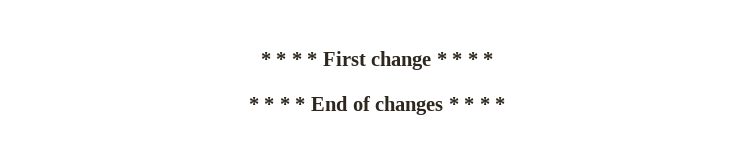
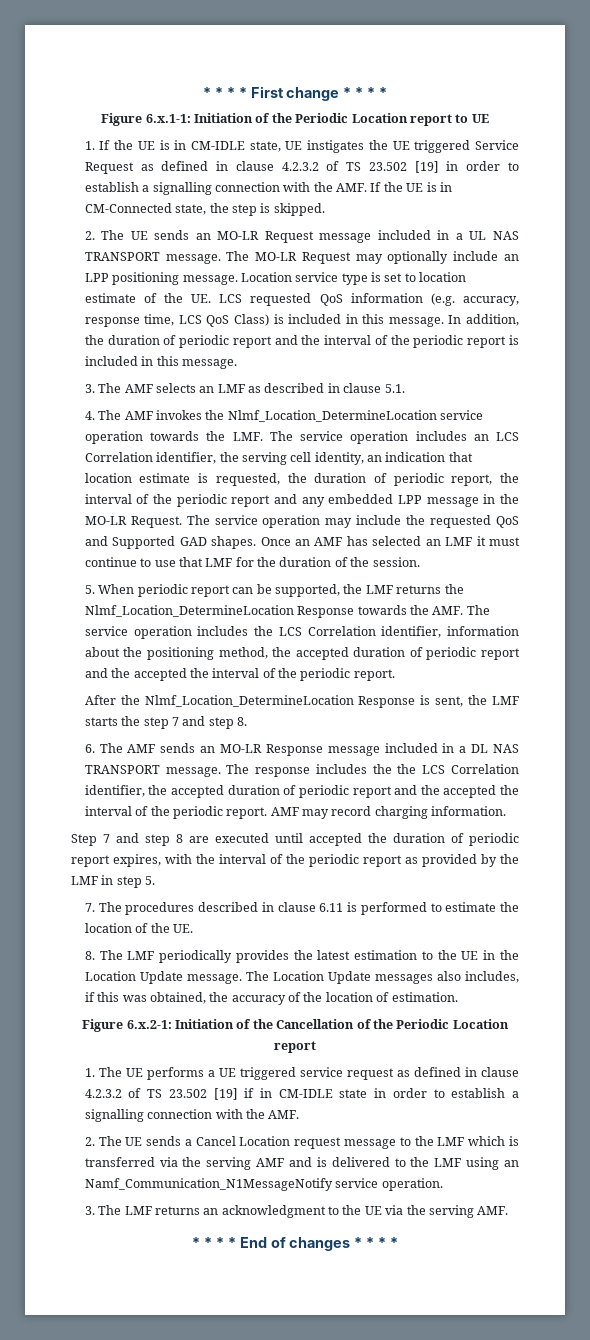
(494, 59) none -> [101,113,489,126] [84,140,519,153] [84,161,519,174] [84,182,452,195] [84,203,325,216] [84,230,519,243] [84,251,519,264] [84,272,467,285] [84,293,519,306] [84,314,519,327] [84,335,519,348] [84,356,237,369] [84,383,405,393] [84,410,484,422] [84,431,519,444] [84,452,473,465] [84,473,519,486] [84,494,519,507] [84,515,519,528] [84,536,520,549] [84,557,420,567] [84,584,464,597] [84,605,490,618] [84,626,519,639] [84,647,521,660] [84,668,395,681] [84,695,519,708] [84,716,248,729] [84,743,520,756] [84,764,519,777] [84,785,519,798] [84,806,507,819] [71,833,519,846] [71,854,519,867] [71,875,156,888] [84,902,519,915] [84,923,193,933] [84,950,519,963] [84,971,519,984] [84,992,458,1005] [82,1019,509,1032] [274,1041,316,1053] [84,1067,519,1080] [84,1088,519,1100] [84,1109,300,1122] [84,1136,519,1149] [84,1157,520,1170] [84,1178,443,1191] [84,1205,509,1218] // Figure 6.x.1-1: Initiation of the Periodic Location report to UE // 1. If the UE is in CM-IDLE state, UE instigates the UE triggered Service Request as defined in clause 4.2.3.2 of TS 23.502 [19] in order to establish a signalling connection with the AMF. If the UE is in CM-Connected state, the step is skipped. // 2. The UE sends an MO-LR Request message included in a UL NAS TRANSPORT message. The MO-LR Request may optionally include an LPP positioning message. Location service type is set to location estimate of the UE. LCS requested QoS information (e.g. accuracy, response time, LCS QoS Class) is included in this message. In addition, the duration of periodic report and the interval of the periodic report is included in this message. // 3. The AMF selects an LMF as described in clause 5.1. // 4. The AMF invokes the Nlmf_Location_DetermineLocation service operation towards the LMF. The service operation includes an LCS Correlation identifier, the serving cell identity, an indication that location estimate is requested, the duration of periodic report, the interval of the periodic report and any embedded LPP message in the MO-LR Request. The service operation may include the requested QoS and Supported GAD shapes. Once an AMF has selected an LMF it must continue to use that LMF for the duration of the session. // 5. When periodic report can be supported, the LMF returns the Nlmf_Location_DetermineLocation Response towards the AMF. The service operation includes the LCS Correlation identifier, information about the positioning method, the accepted duration of periodic report and the accepted the interval of the periodic report. // After the Nlmf_Location_DetermineLocation Response is sent, the LMF starts the step 7 and step 8. // 6. The AMF sends an MO-LR Response message included in a DL NAS TRANSPORT message. The response includes the the LCS Correlation identifier, the accepted duration of periodic report and the accepted the interval of the periodic report. AMF may record charging information. // Step 7 and step 8 are executed until accepted the duration of periodic report expires, with the interval of the periodic report as provided by the LMF in step 5. // 7. The procedures described in clause 6.11 is performed to estimate the location of the UE. // 8. The LMF periodically provides the latest estimation to the UE in the Location Update message. The Location Update messages also includes, if this was obtained, the accuracy of the location of estimation. // Figure 6.x.2-1: Initiation of the Cancellation of the Periodic Location report // 1. The UE performs a UE triggered service request as defined in clause 4.2.3.2 of TS 23.502 [19] if in CM-IDLE state in order to establish a signalling connection with the AMF. // 2. The UE sends a Cancel Location request message to the LMF which is transferred via the serving AMF and is delivered to the LMF using an Namf_Communication_N1MessageNotify service operation. // 3. The LMF returns an acknowledgment to the UE via the serving AMF.

